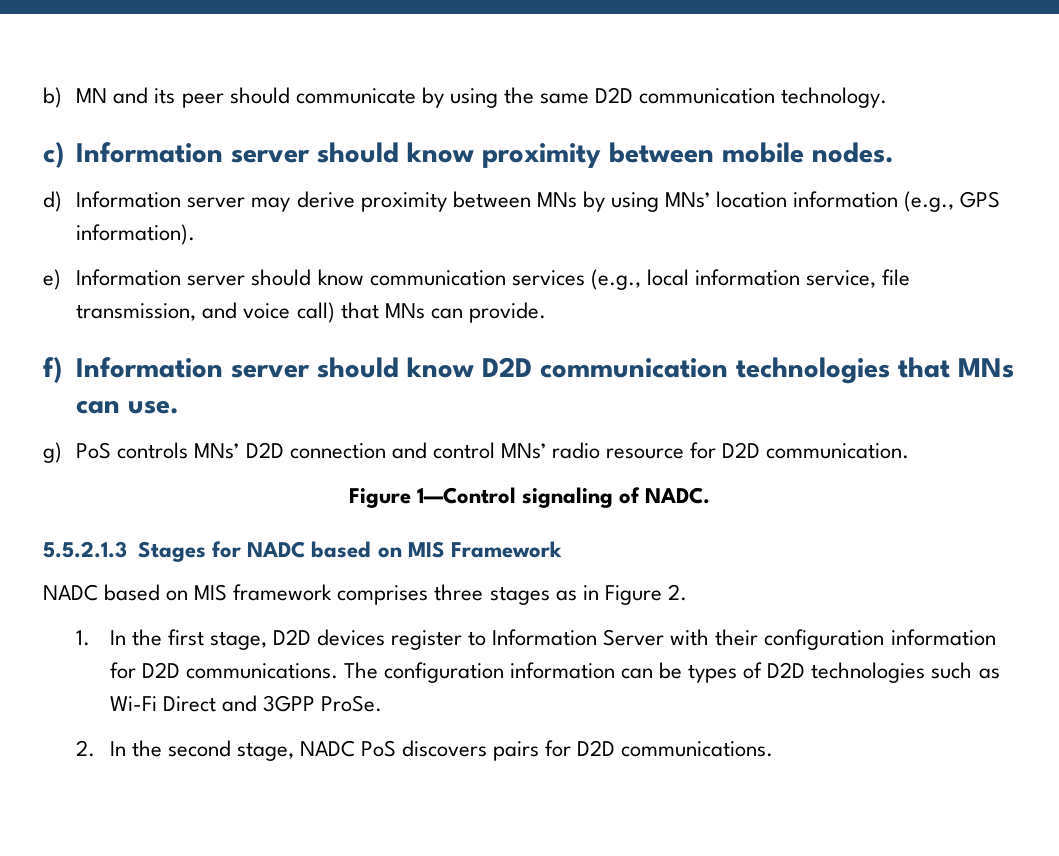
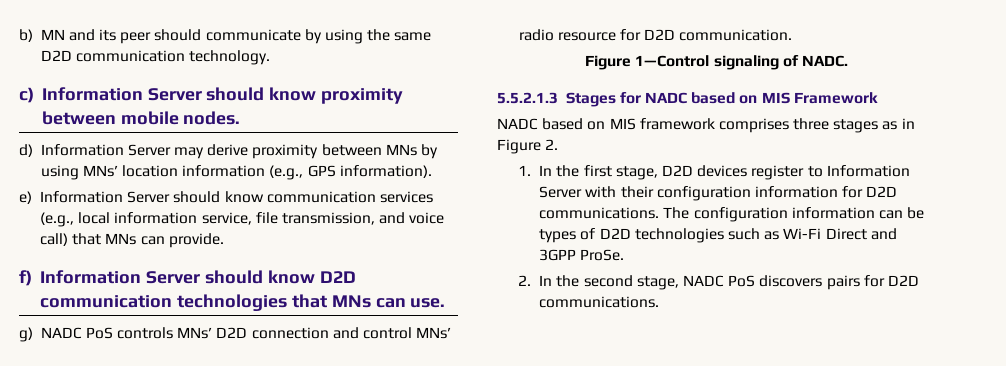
[231,149,311,163] server -> [147,88,202,101] Server
[187,197,246,208] server -> [127,144,171,156] Server
[187,275,246,286] server -> [127,191,171,203] Server
[231,364,311,378] server -> [145,271,200,284] Server
(62, 452) none -> [40,327,82,339] NADC

